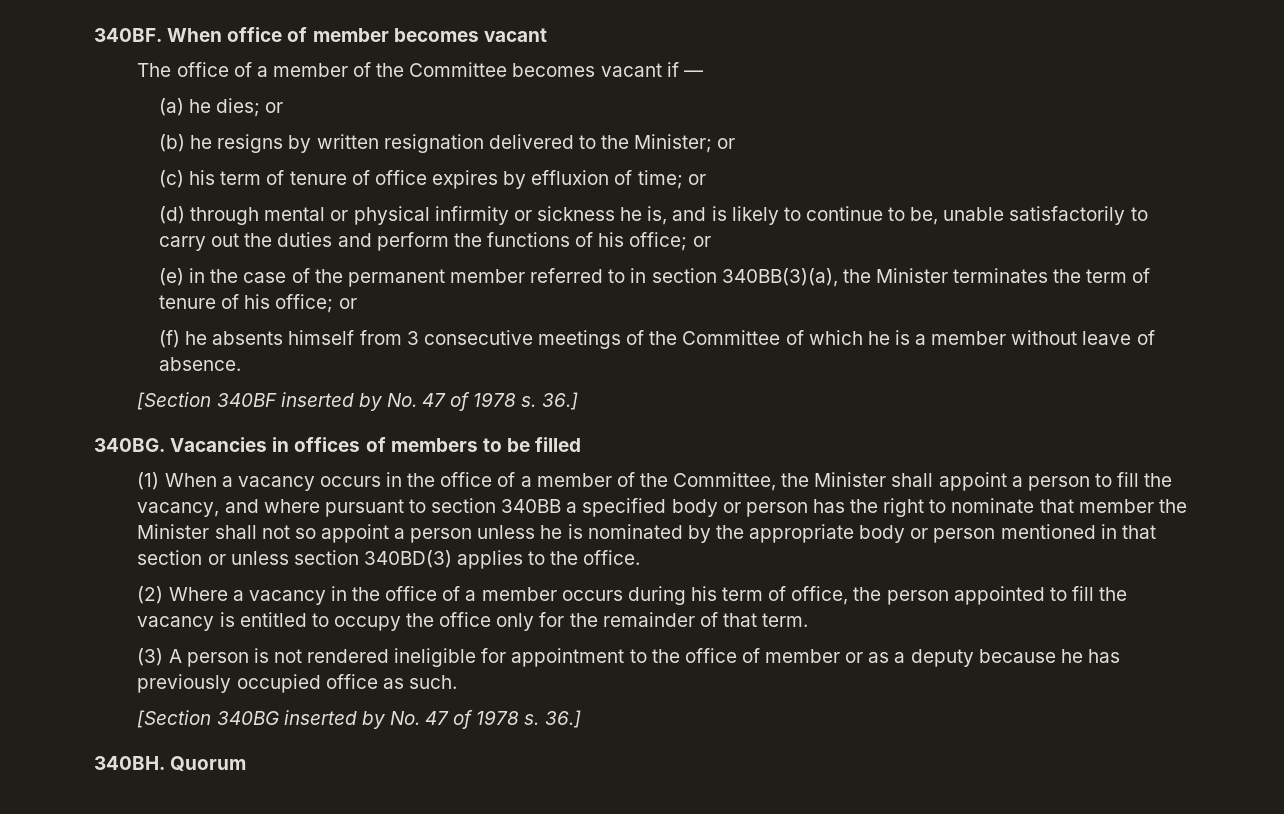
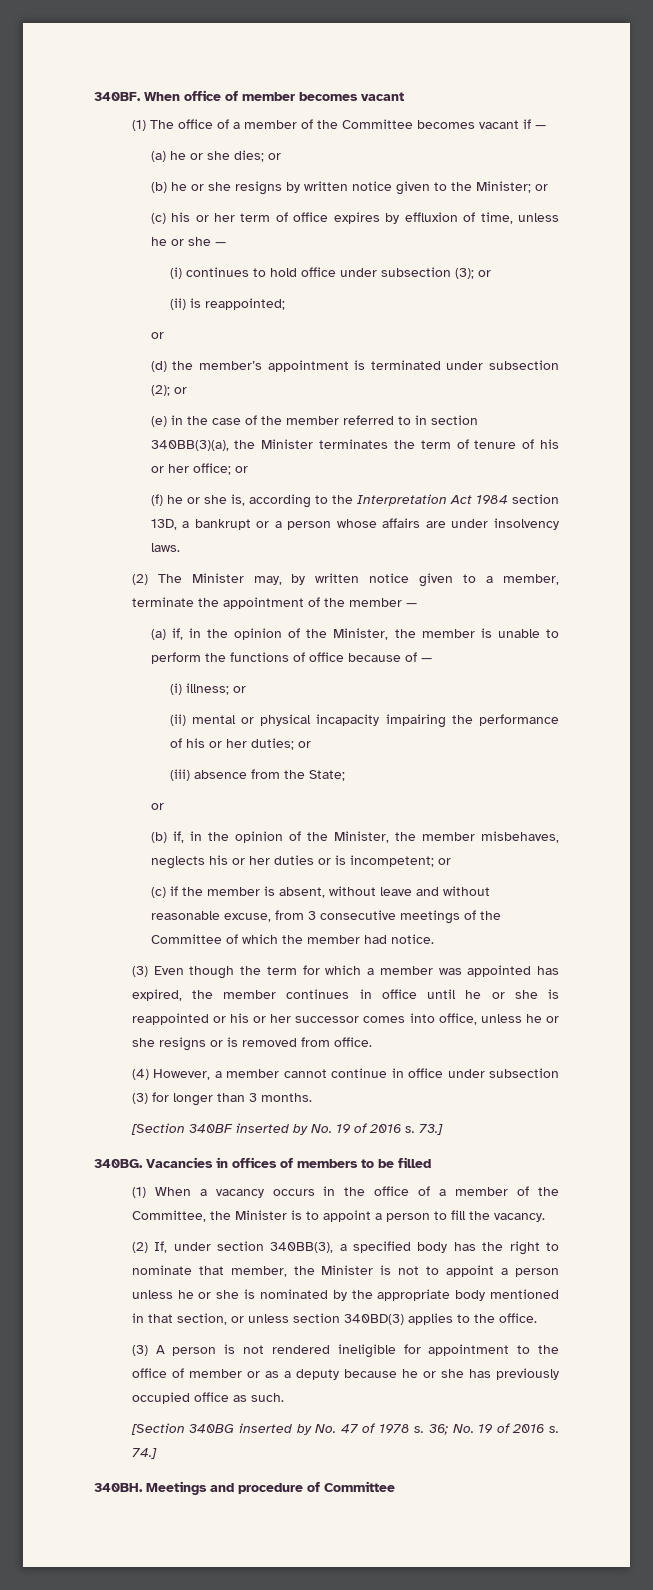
(547, 35) none -> [131,120,146,131] (1)
(212, 106) none -> [189,151,230,160] or she
(213, 142) none -> [190,182,231,191] or she
[383,134,574,153] resignation delivered -> [351,181,430,195] notice given
[220,170,347,185] term of tenure -> [195,213,271,222] or her term
[637,170,706,189] [159,206,1148,225] [159,232,688,251] time; or // (d) through mental or physical infirmity or sickness he is, and is likely to continue to be, unable satisfactorily to carry out the duties and perform the functions of his office; -> [480,212,559,224] [150,237,226,246] [169,267,491,279] [169,298,285,310] [150,332,164,339] [150,360,559,372] [150,385,170,396] time, unless he or she — // (i) continues to hold office under subsection (3); or // (ii) is reappointed; // or // (d) the member’s appointment is terminated under subsection (2);
[347,269,445,287] permanent -> (282, 420) none
(271, 301) none -> [150,464,189,473] or her
[212,330,355,345] absents himself -> [186,494,559,508] [150,518,559,530] [150,543,180,552] [131,573,559,587] [131,597,417,609] [150,628,559,640] [150,652,432,664] [169,683,246,695] [169,714,559,728] [169,738,311,750] [169,769,345,781] [150,803,164,810] [150,831,559,843] [150,855,451,869] [150,886,490,898] [150,911,271,922] or she is, according to the Interpretation Act 1984 section 13D, a bankrupt or a person whose affairs are under insolvency laws. // (2) The Minister may, by written notice given to a member, terminate the appointment of the member — // (a) if, in the opinion of the Minister, the member is unable to perform the functions of office because of — // (i) illness; or // (ii) mental or physical incapacity impairing the performance of his or her duties; or // (iii) absence from the State; // or // (b) if, in the opinion of the Minister, the member misbehaves, neglects his or her duties or is incompetent; or // (c) if the member is absent, without leave and without reasonable excuse,
[867,330,1155,345] [159,357,242,371] he is a member without leave of absence. -> [281,934,434,944] [131,965,559,979] [131,989,559,1001] [131,1013,559,1025] [131,1037,372,1051] [131,1068,559,1080] [131,1092,312,1106] the member had notice. // (3) Even though the term for which a member was appointed has expired, the member continues in office until he or she is reappointed or his or her successor comes into office, unless he or she resigns or is removed from office. // (4) However, a member cannot continue in office under subsection (3) for longer than 3 months.
[422,392,578,411] 47 of 1978 s. 36.] -> [335,1123,443,1135] 19 of 2016 s. 73.]
[891,473,934,487] shall -> [290,1210,319,1220] is to
[137,498,562,517] vacancy, and where pursuant to section 340BB -> [493,1213,545,1222] [131,1241,334,1253] vacancy. // (2) If, under section 340BB(3),
[722,502,808,517] or person -> (448, 1247) none
[1078,499,1187,513] [137,524,316,539] member the Minister shall not so -> [230,1265,440,1277] member, the Minister is not to
(563, 532) none -> [198,1290,240,1299] or she
[910,528,996,543] or person -> (486, 1295) none
[137,550,203,565] section -> [176,1313,227,1325] section,
[137,586,1128,605] [137,612,809,631] // (2) Where a vacancy in the office of a member occurs during his term of office, the person appointed to fill the vacancy is entitled to occupy the office only for the remainder of that term. -> (537, 1318) none
(1083, 656) none -> [422,1369,464,1378] or she
[544,710,581,728] [94,756,247,771] 36.] // 340BH. Quorum -> [429,1423,559,1435] [131,1448,157,1459] [94,1481,395,1495] 36; No. 19 of 2016 s. 74.] // 340BH. Meetings and procedure of Committee

